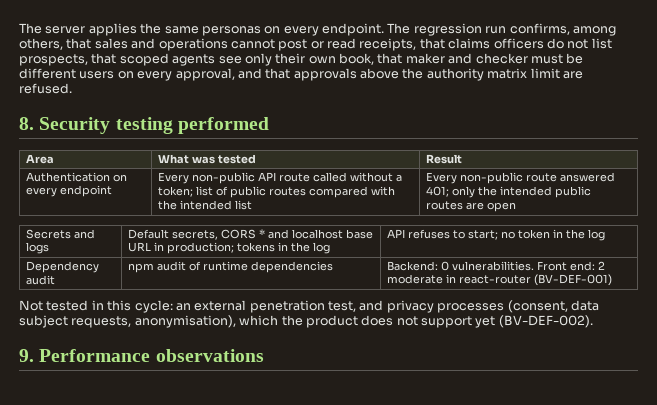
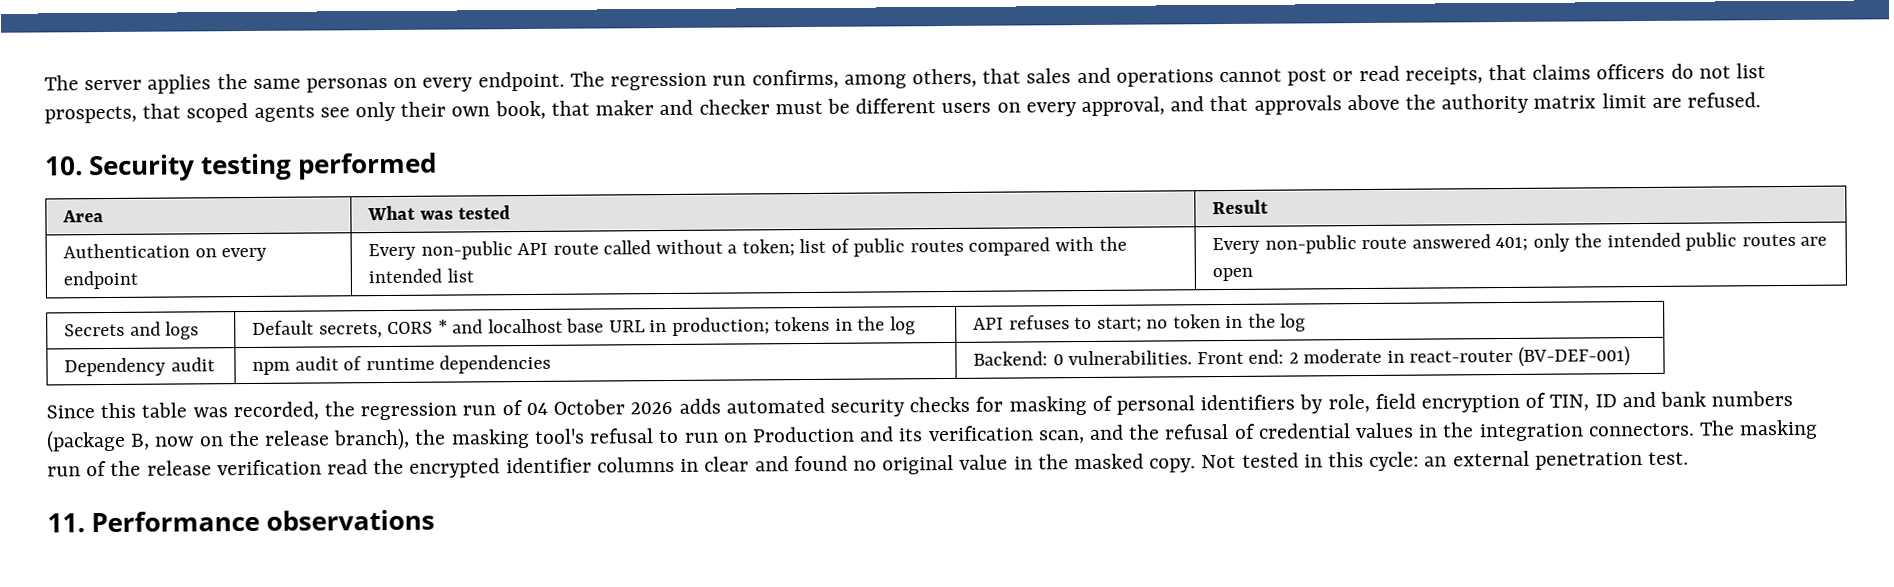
[19,117,34,130] 8. -> [44,156,83,176] 10.
(613, 280) none -> [46,390,1794,421] [46,419,1819,453] [47,453,1197,478] Since this table was recorded, the regression run of 04 October 2026 adds automated security checks for masking of personal identifiers by role, field encryption of TIN, ID and bank numbers (package B, now on the release branch), the masking tool's refusal to run on Production and its verification scan, and the refusal of credential values in the integration connectors. The masking run of the release verification read the encrypted identifier columns in clear and found no original value in the masked copy.
[328,300,599,313] [19,315,593,328] [19,349,34,362] test, and privacy processes (consent, data subject requests, anonymisation), which the product does not support yet (BV-DEF-002). // 9. -> [1648,451,1690,465] [47,513,85,533] test. // 11.

